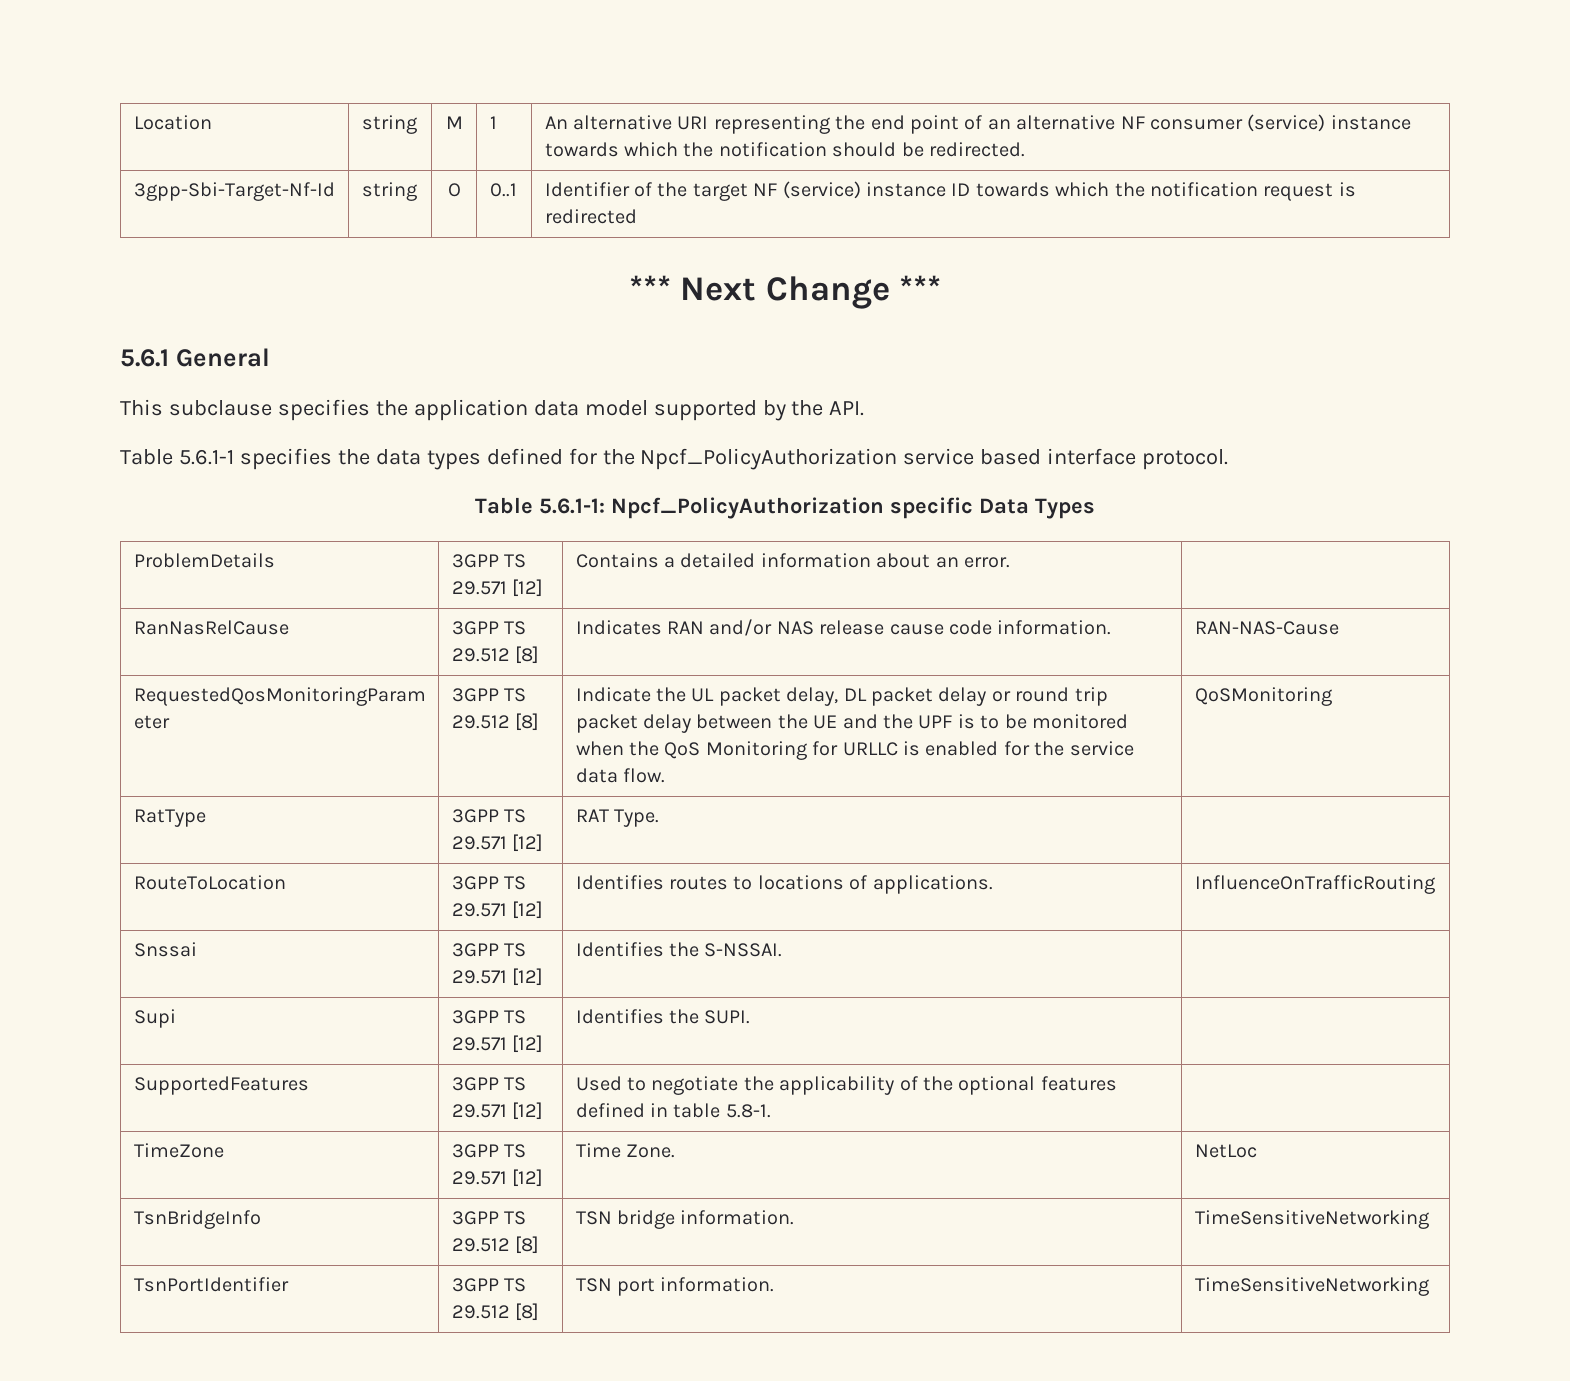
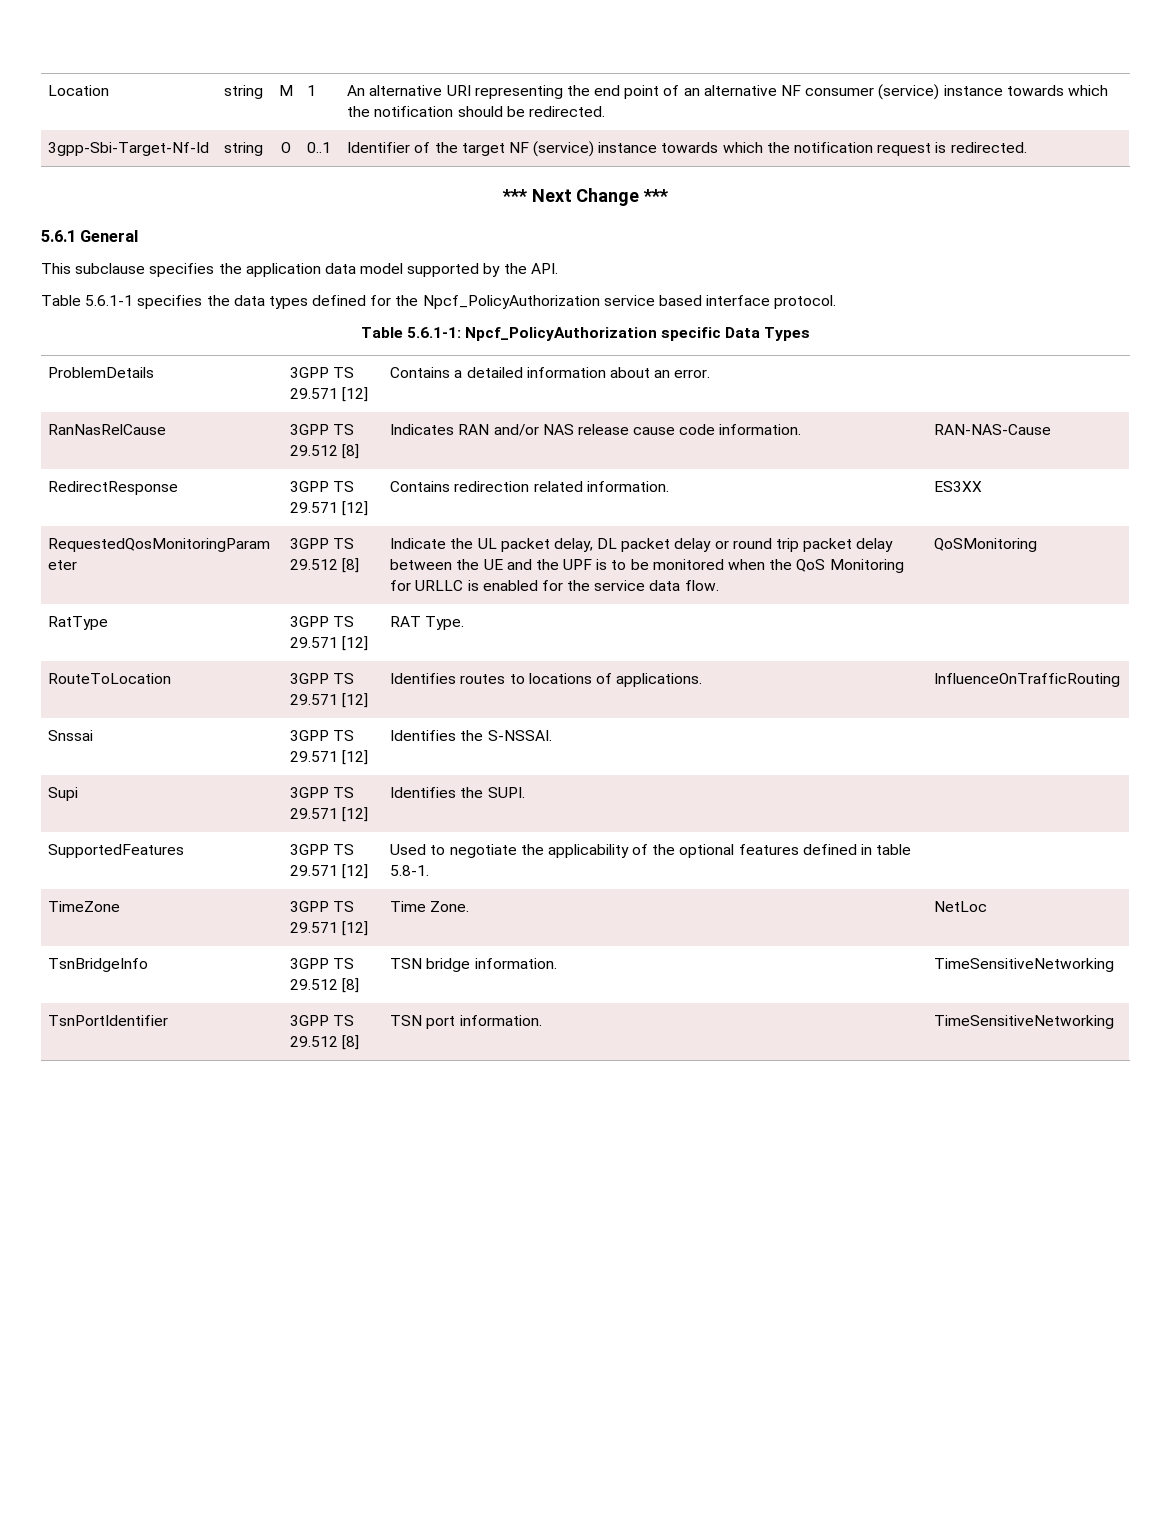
[951,183,971,196] ID -> (658, 147) none
[544,209,637,224] redirected -> [950,142,1027,153] redirected.
(1339, 628) none -> [48,481,179,495] [290,481,355,492] [290,501,369,516] [390,481,669,492] [934,481,983,492] // RedirectResponse | 3GPP TS 29.571 [12] | Contains redirection related information. | ES3XX

